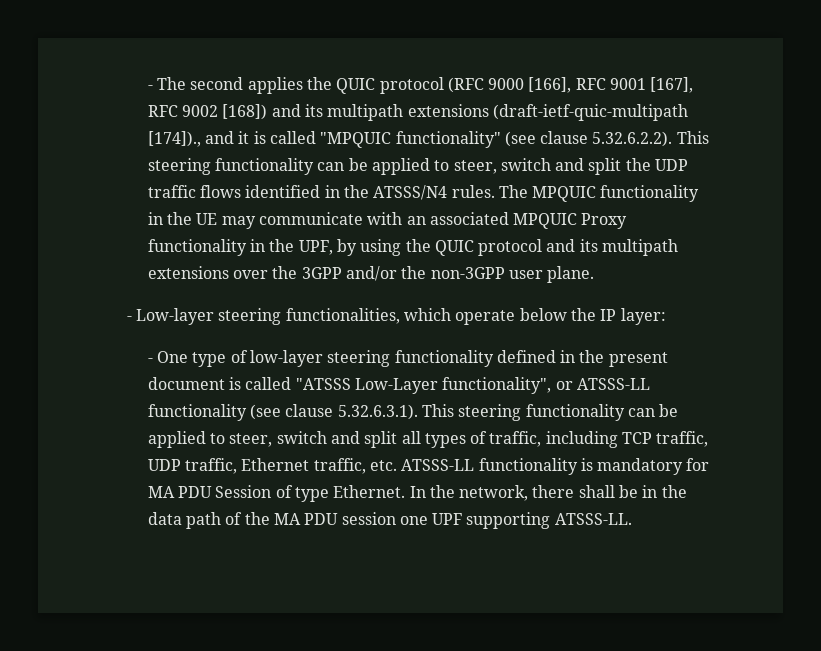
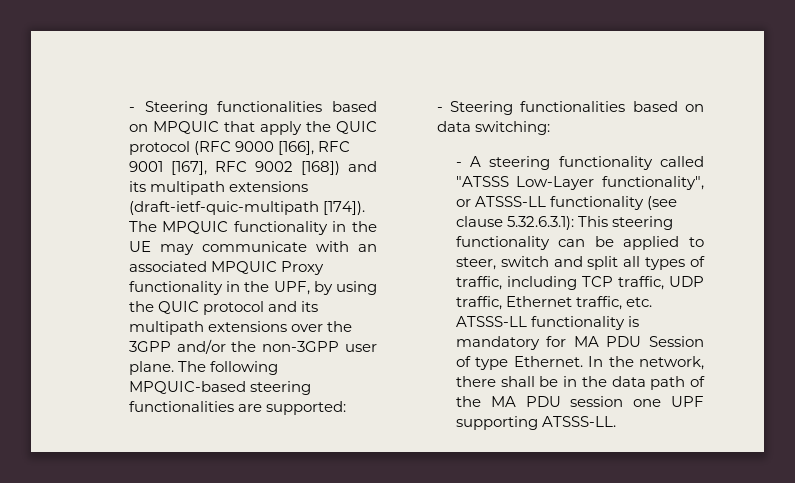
[147,77,303,94] - The second applies -> [128,101,377,115] [128,121,302,135] - Steering functionalities based on MPQUIC that apply
[147,131,709,148] [147,158,689,175] [147,185,495,200] [174])., and it is called "MPQUIC functionality" (see clause 5.32.6.2.2). This steering functionality can be applied to steer, switch and split the UDP traffic flows identified in the ATSSS/N4 rules. -> [322,201,365,215] [174]).
[126,308,666,325] [147,350,668,367] [147,377,241,390] // - Low-layer steering functionalities, which operate below the IP layer: // - One type of low-layer steering functionality defined in the present document is -> [177,361,278,375] [128,381,311,395] [128,401,346,415] [436,101,704,115] [436,121,550,135] [455,156,653,170] The following MPQUIC-based steering functionalities are supported: // - Steering functionalities based on data switching: // - A steering functionality
[337,404,418,420] 5.32.6.3.1). -> [506,216,574,230] 5.32.6.3.1):

